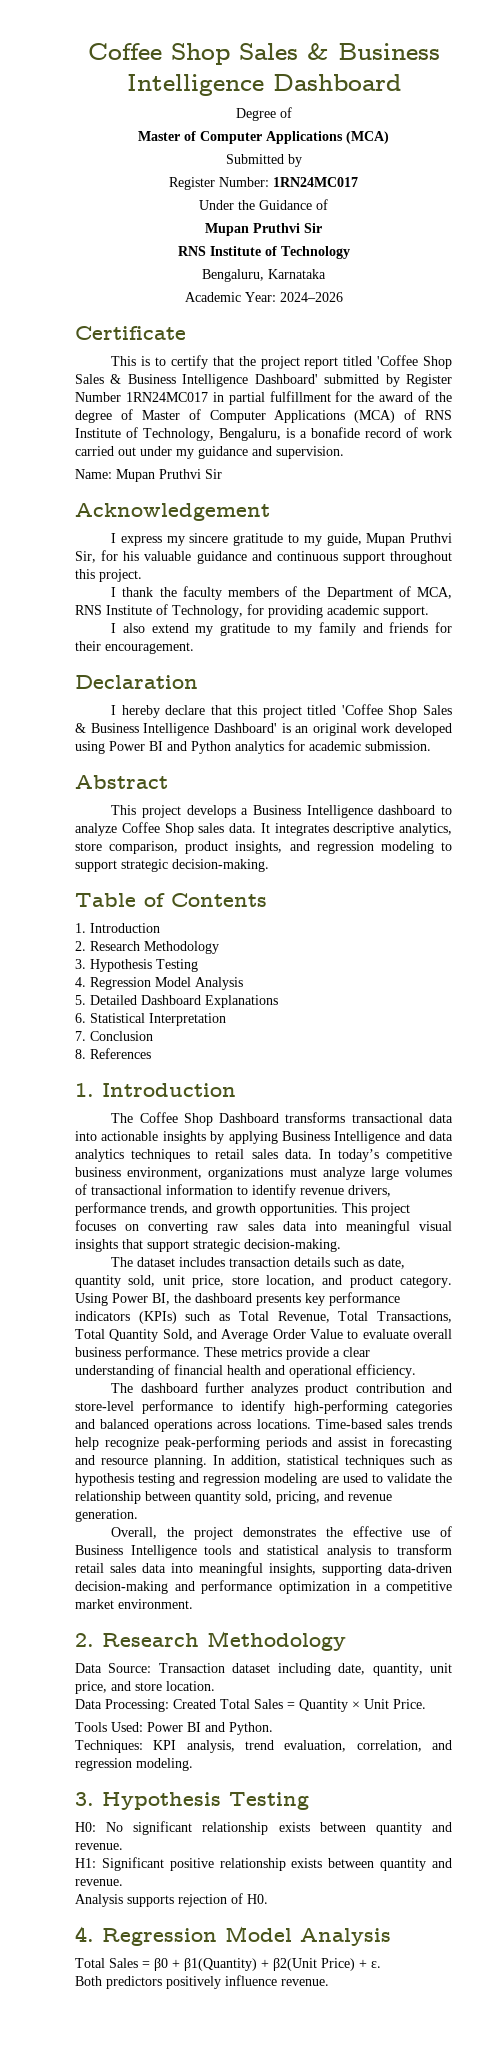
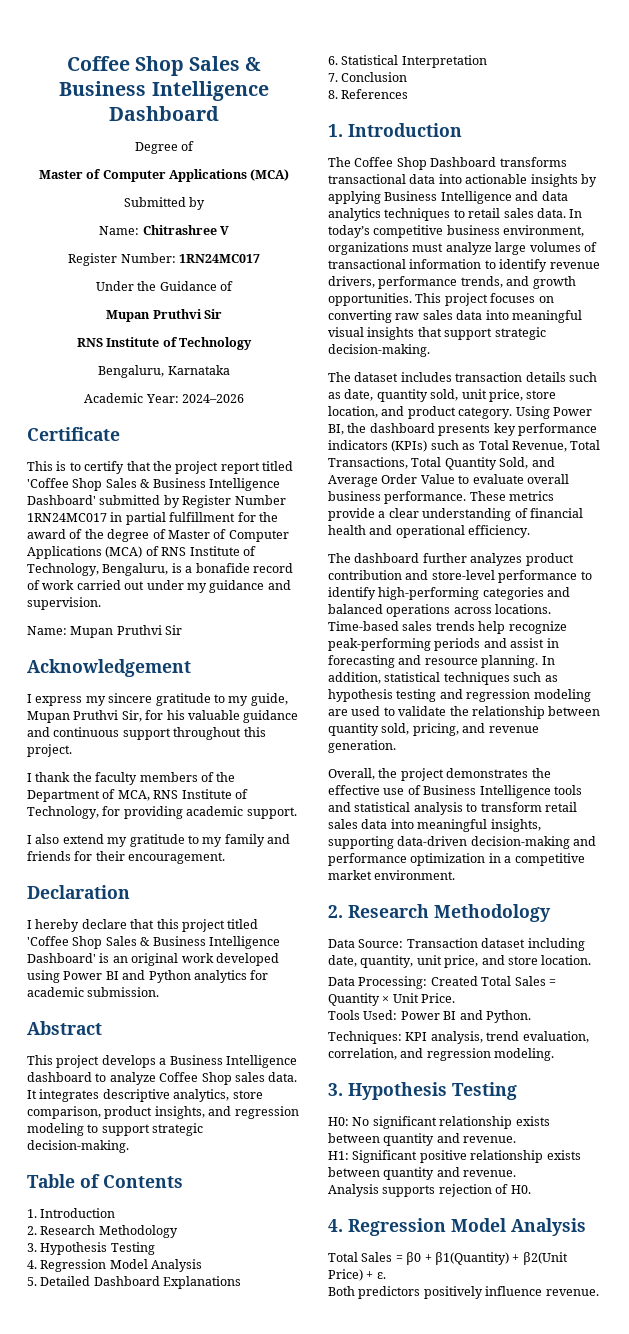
(302, 160) none -> [99,225,229,235] // Name: Chitrashree V

